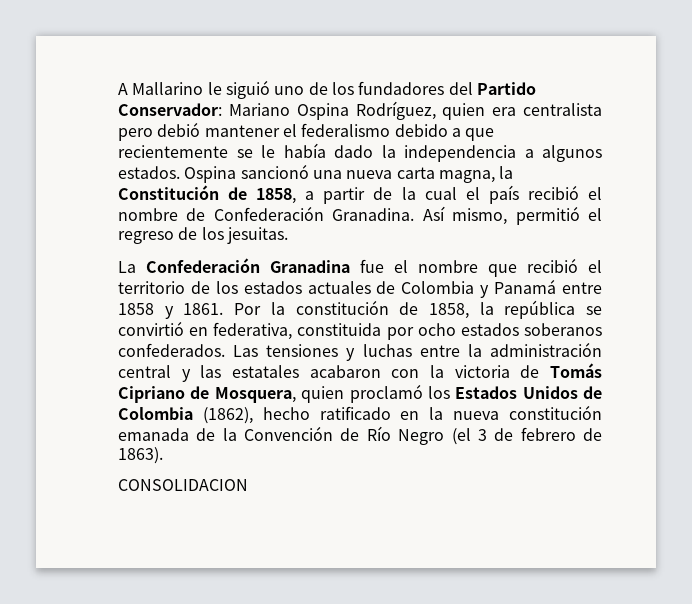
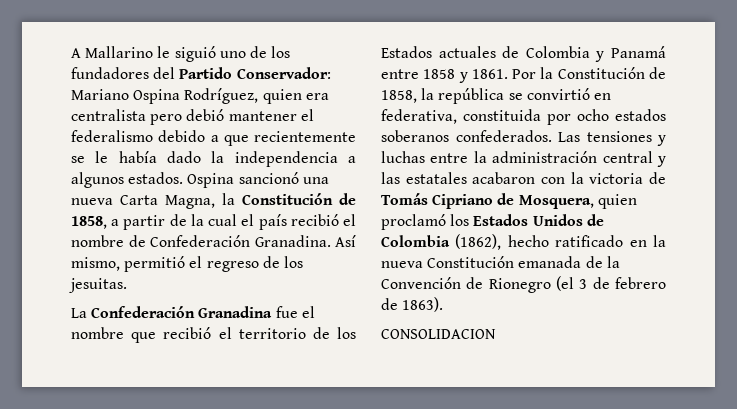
[396,167,495,183] carta magna, -> [120,195,215,209] Carta Magna,
[243,281,302,294] estados -> [381,46,432,58] Estados
[295,300,389,315] constitución -> [557,67,645,79] Constitución
[508,405,602,420] constitución -> [427,256,515,268] Constitución
[366,426,445,445] Río Negro -> [488,278,551,293] Rionegro

